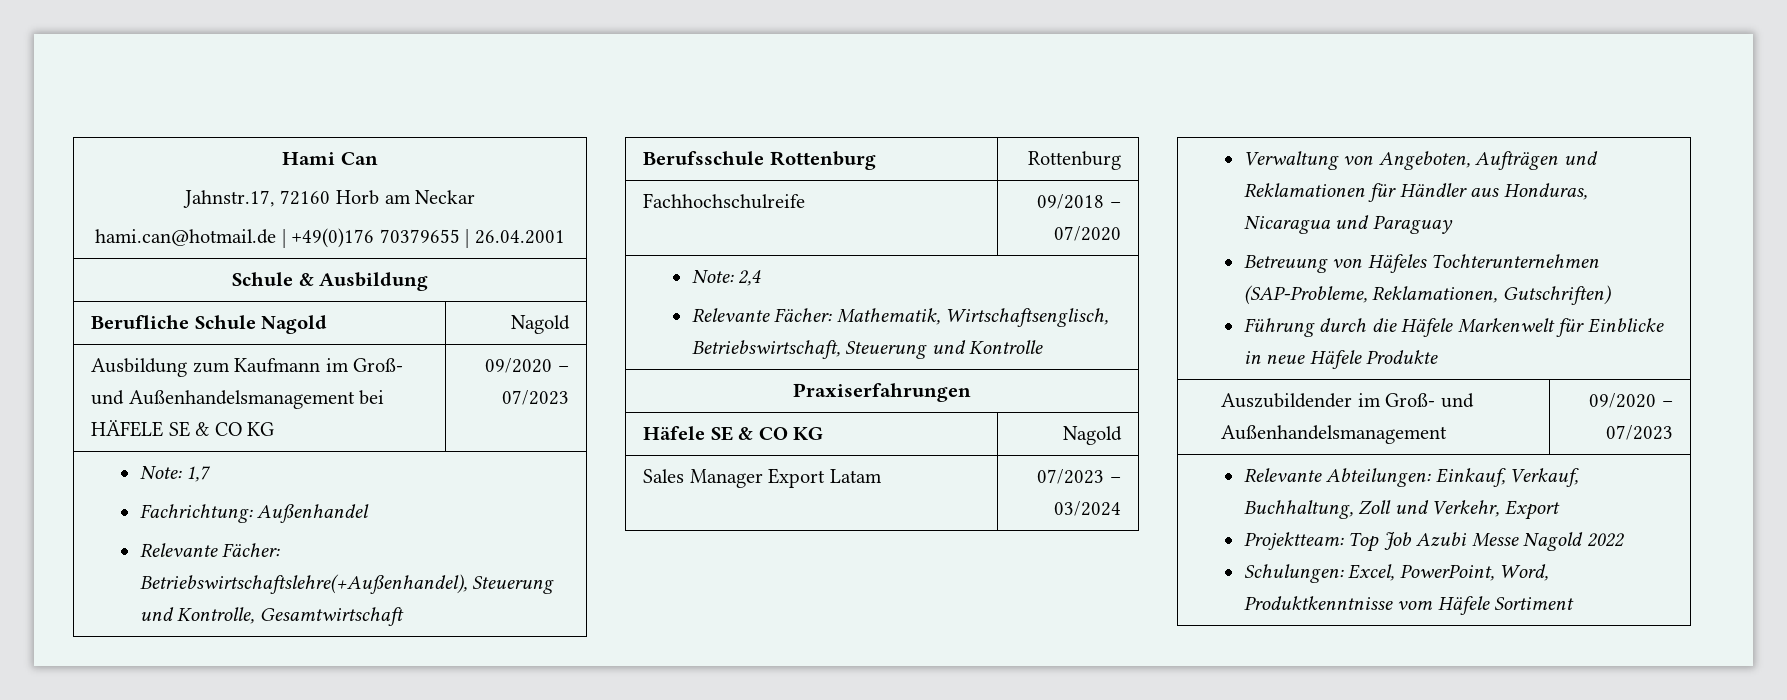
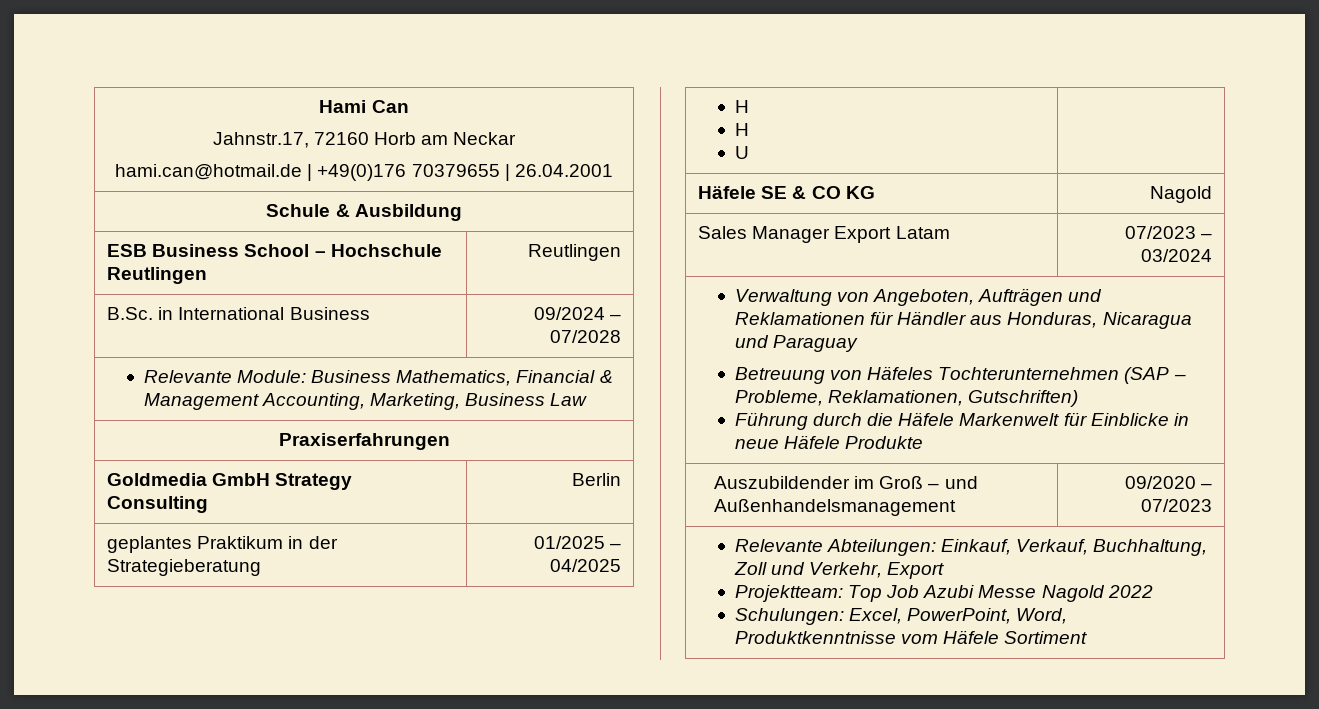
[91,315,328,334] [510,315,570,334] [91,358,404,377] [91,390,385,409] [91,420,275,437] [485,358,569,373] [501,390,569,405] [139,466,212,482] [139,504,370,523] [139,543,281,557] [139,574,555,594] [139,607,404,626] [643,151,876,170] [1027,151,1121,170] [643,193,806,209] [1037,194,1121,209] [1053,226,1121,241] [691,270,762,286] [691,308,1109,327] [691,340,1044,359] [793,383,971,402] Berufliche Schule Nagold | Nagold // Ausbildung zum Kaufmann im Groß- und Außenhandelsmanagement bei HÄFELE SE & CO KG | 09/2020 – 07/2023 // Note: 1,7 // Fachrichtung: Außenhandel // Relevante Fächer: Betriebswirtschaftslehre(+Außenhandel), Steuerung und Kontrolle, Gesamtwirtschaft // Berufsschule Rottenburg | Rottenburg // Fachhochschulreife | 09/2018 – 07/2020 // Note: 2,4 // Relevante Fächer: Mathematik, Wirtschaftsenglisch, Betriebswirtschaft, Steuerung und Kontrolle // Praxiserfahrungen -> [107,244,442,257] [107,267,208,284] [527,244,621,261] [107,307,370,320] [533,307,621,320] [549,330,621,343] [143,370,613,386] [143,393,588,410] [278,433,450,450] [107,473,353,490] [107,496,209,513] [571,473,621,486] [107,536,338,553] [107,559,262,576] [533,536,621,549] [549,559,621,572] [734,100,749,113] [734,123,749,136] [734,146,749,159] ESB Business School – Hochschule Reutlingen | Reutlingen // B.Sc. in International Business | 09/2024 – 07/2028 // Relevante Module: Business Mathematics, Financial & Management Accounting, Marketing, Business Law // Praxiserfahrungen // Goldmedia GmbH Strategy Consulting | Berlin // geplantes Praktikum in der Strategieberatung | 01/2025 – 04/2025 // H // H // U |
[1243,285,1367,305] (SAP-Probleme, -> [1124,367,1186,384] [734,390,823,406] (SAP – Probleme,
[1385,393,1436,407] Groß- -> [879,476,940,489] Groß –

